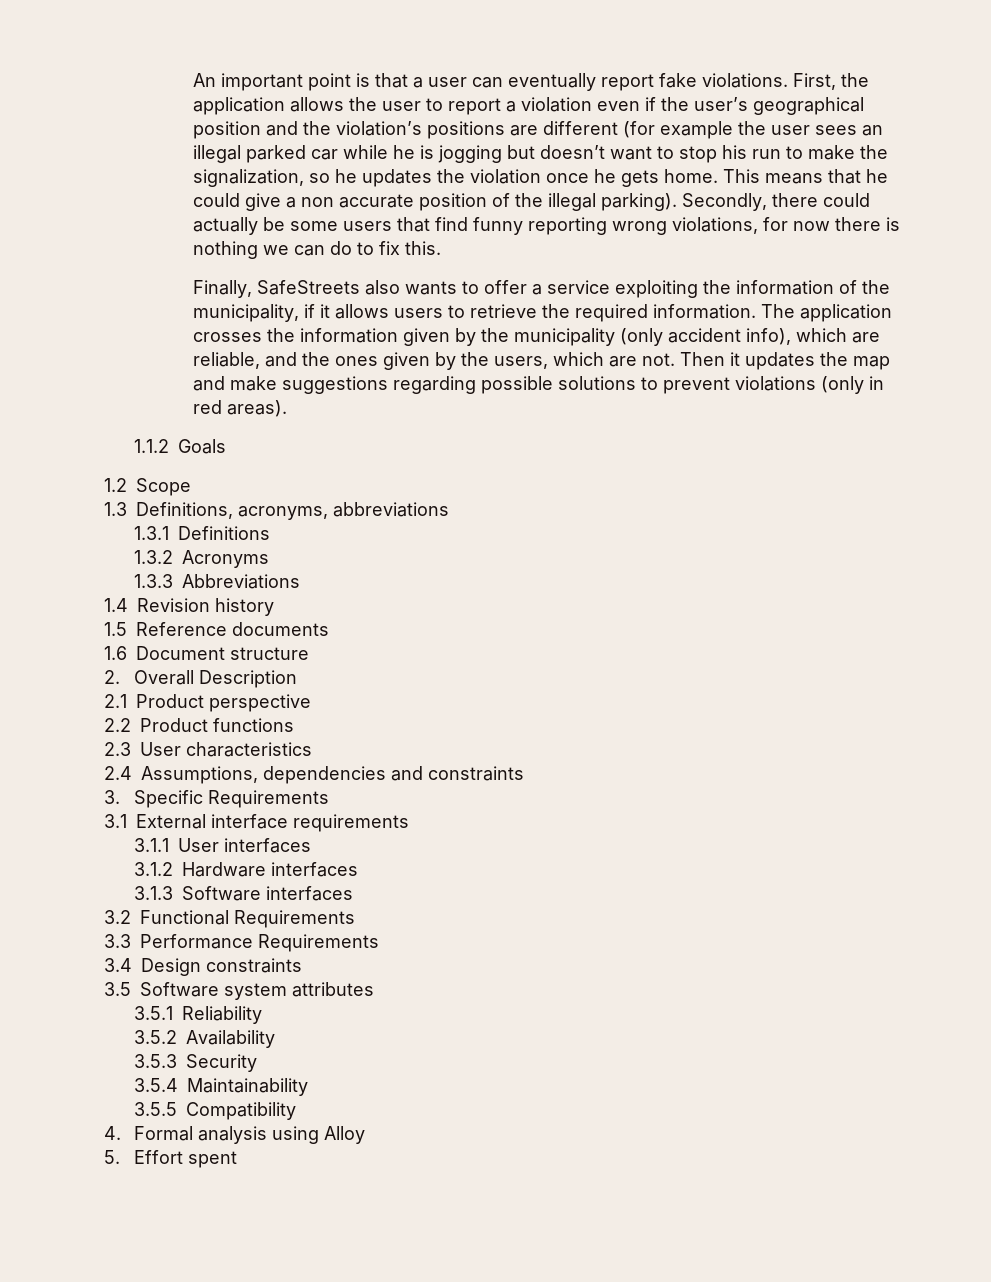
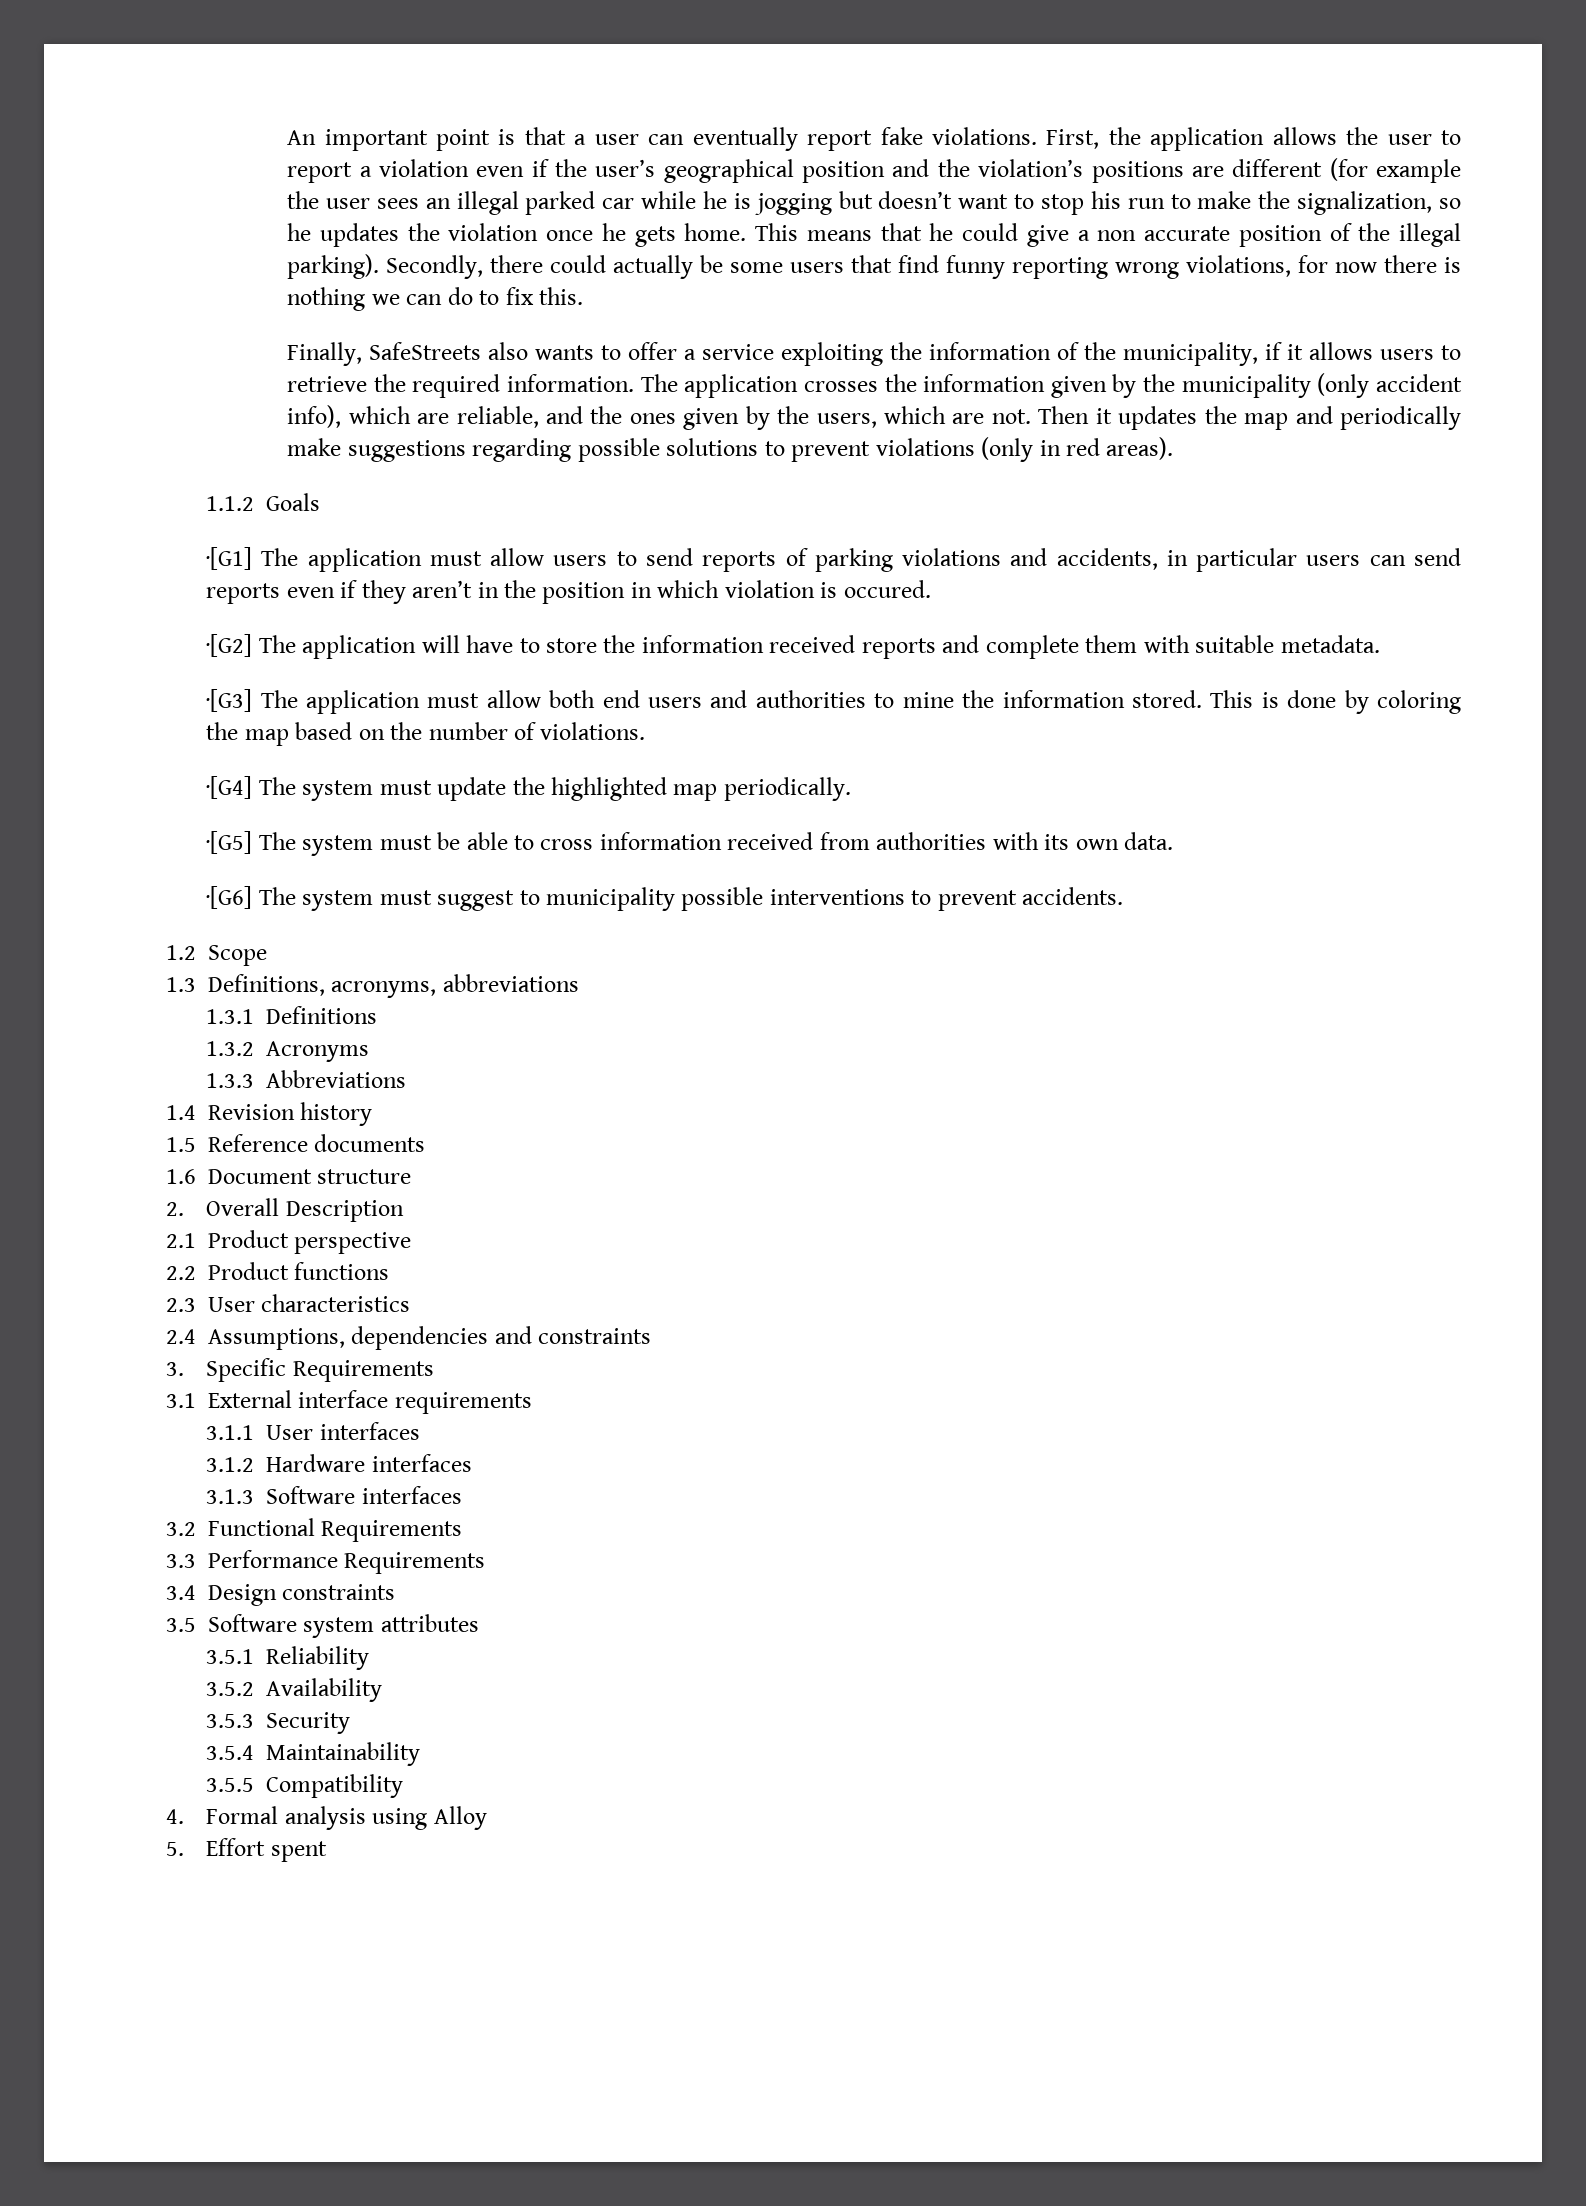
(225, 383) none -> [1339,406,1461,430] periodically
(226, 446) none -> [206,547,1461,572] [206,580,931,604] [206,634,1380,659] [206,689,1461,714] [206,722,646,746] [206,776,851,801] [206,831,1174,856] [206,886,1124,911] // ·[G1] The application must allow users to send reports of parking violations and accidents, in particular users can send reports even if they aren’t in the position in which violation is occured. // ·[G2] The application will have to store the information received reports and complete them with suitable metadata. // ·[G3] The application must allow both end users and authorities to mine the information stored. This is done by coloring the map based on the number of violations. // ·[G4] The system must update the highlighted map periodically. // ·[G5] The system must be able to cross information received from authorities with its own data. // ·[G6] The system must suggest to municipality possible interventions to prevent accidents.

